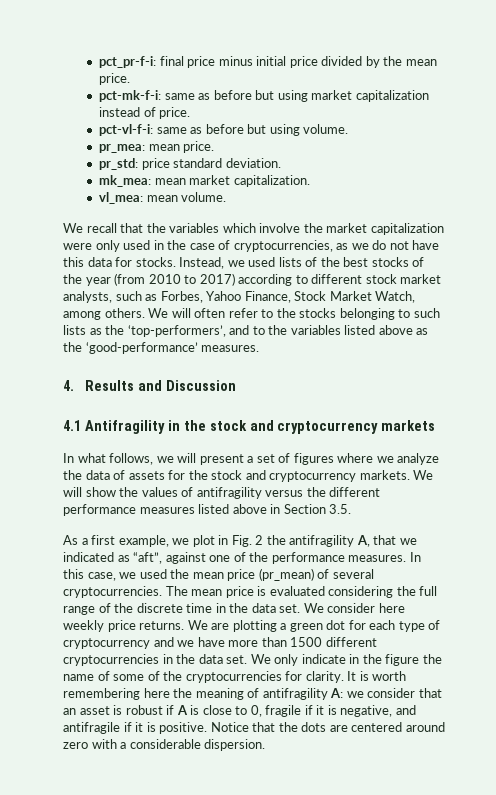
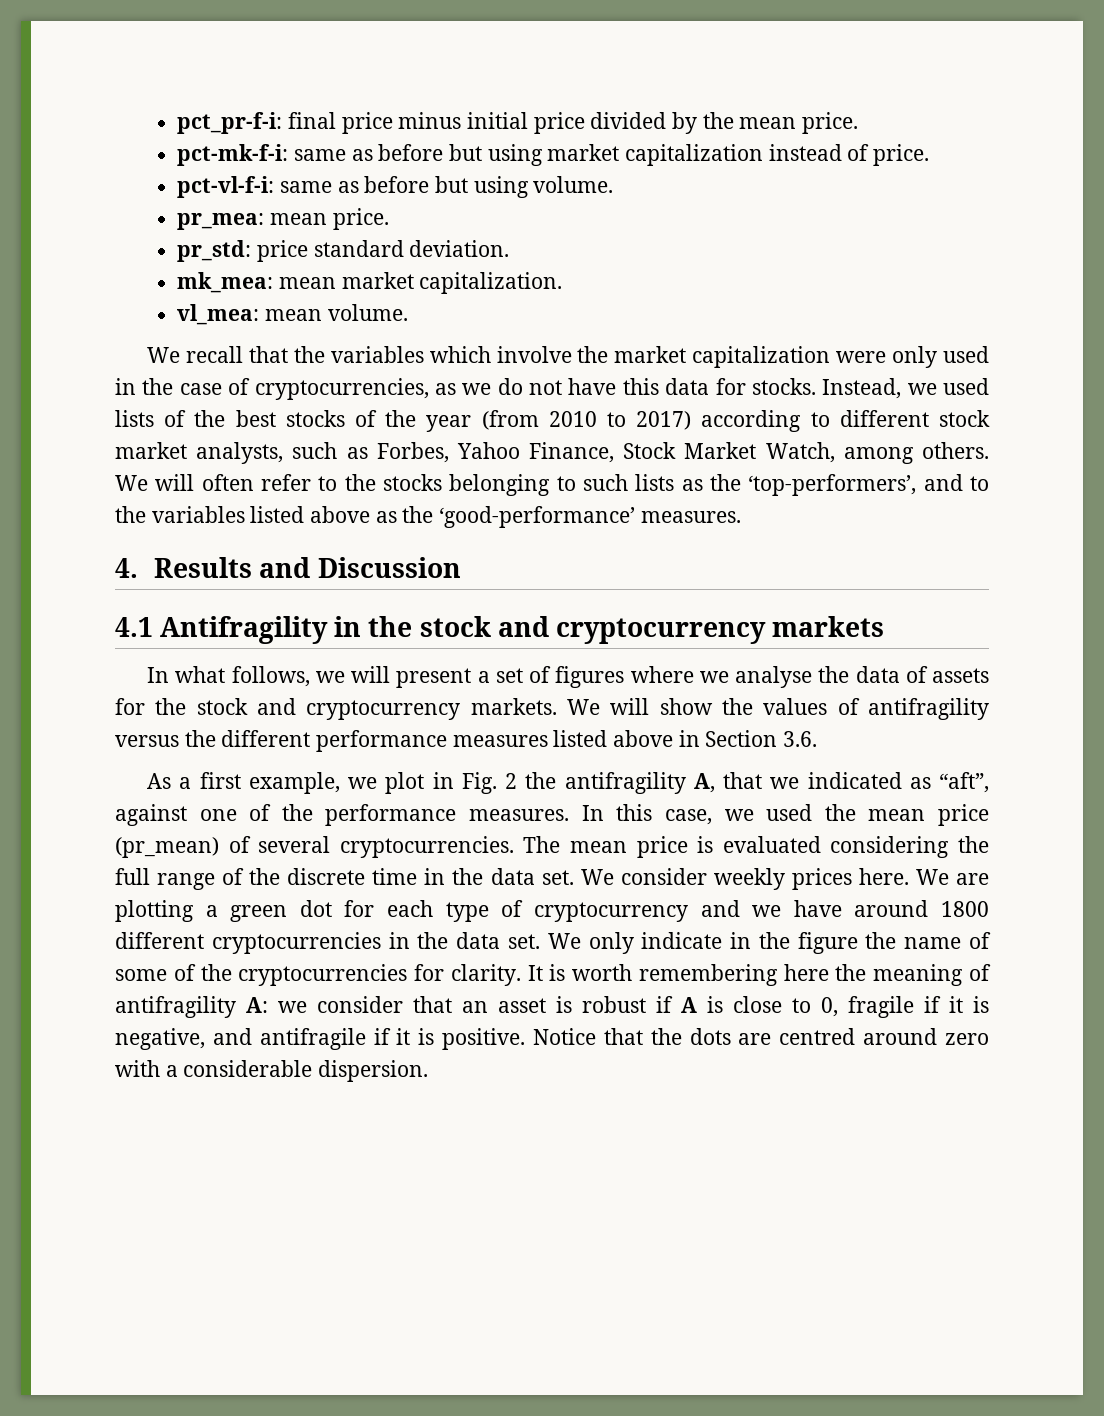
[397,453,440,465] analyze -> [735,666,813,688] analyse
[329,504,352,514] 3.5. -> [783,731,818,747] 3.6.
[378,603,405,613] [63,620,185,632] here weekly price returns. -> [713,868,909,890] weekly prices here.
[228,637,323,647] more than 1500 -> [854,900,990,917] around 1800
[351,722,403,732] centered -> [779,1028,856,1045] centred

